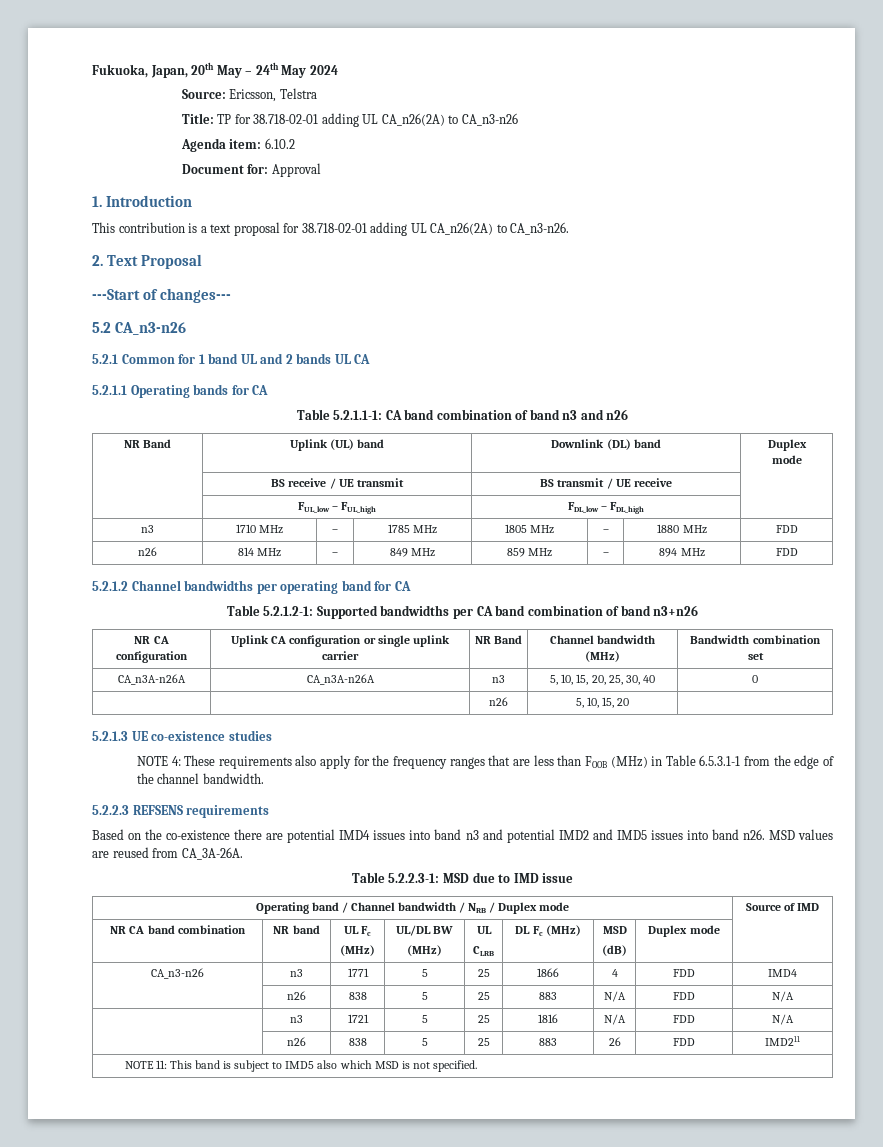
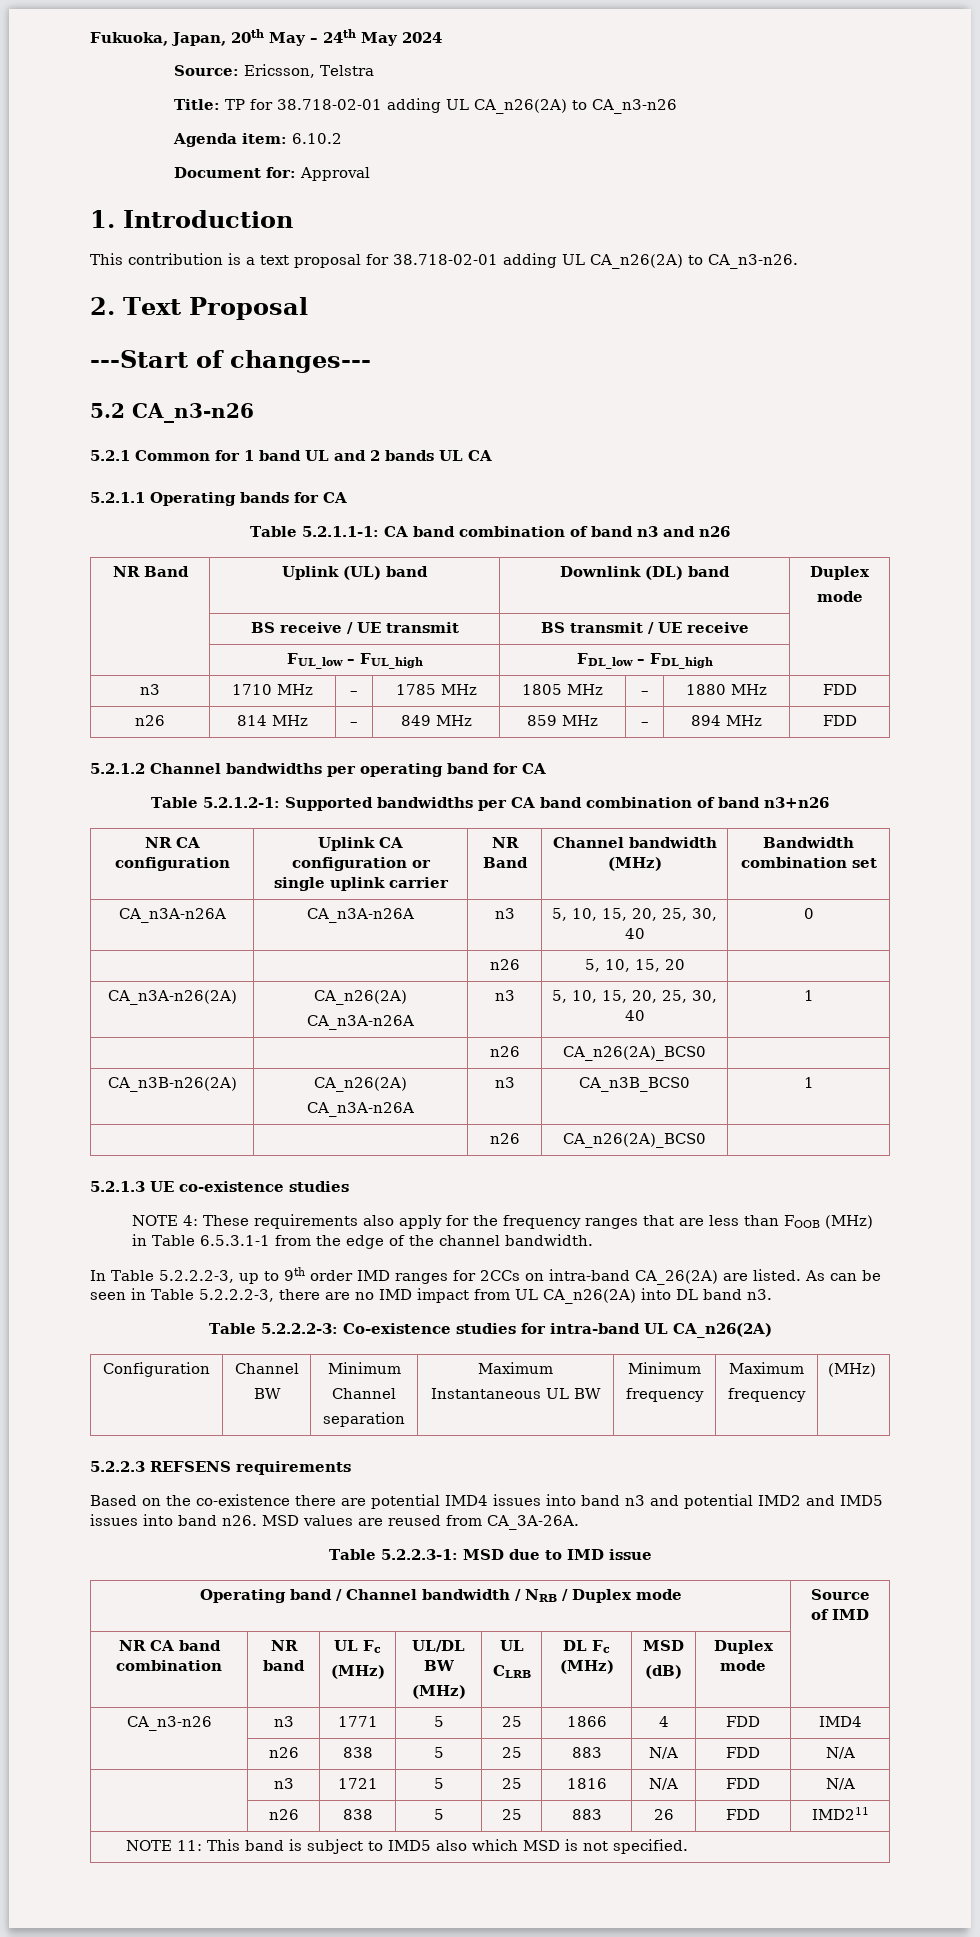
(630, 702) none -> [107,990,237,1005] [314,990,407,1005] [307,1015,414,1030] [494,990,515,1001] [552,990,717,1003] [624,1010,645,1021] [803,990,814,1001] [489,1046,520,1057] [563,1046,706,1061] [107,1077,237,1092] [314,1077,407,1092] [307,1102,414,1117] [494,1077,515,1088] [579,1077,690,1092] [803,1077,814,1088] [489,1133,520,1144] [563,1133,706,1148] // CA_n3A-n26(2A) | CA_n26(2A) // CA_n3A-n26A | n3 | 5, 10, 15, 20, 25, 30, 40 | 1 // | | n26 | CA_n26(2A)_BCS0 | // CA_n3B-n26(2A) | CA_n26(2A) // CA_n3A-n26A | n3 | CA_n3B_BCS0 | 1 // | | n26 | CA_n26(2A)_BCS0 |
(264, 778) none -> [90,1267,881,1285] [90,1288,772,1304] [208,1323,772,1338] [103,1362,210,1377] [234,1363,299,1374] [253,1388,281,1399] [327,1362,401,1374] [332,1388,396,1399] [323,1412,405,1427] [478,1362,553,1374] [431,1388,601,1399] [628,1362,701,1374] [626,1388,704,1402] [729,1362,804,1374] [728,1388,806,1402] [827,1363,876,1377] // In Table 5.2.2.2-3, up to 9th order IMD ranges for 2CCs on intra-band CA_26(2A) are listed. As can be seen in Table 5.2.2.2-3, there are no IMD impact from UL CA_n26(2A) into DL band n3. // Table 5.2.2.2-3: Co-existence studies for intra-band UL CA_n26(2A) // Configuration | Channel // BW | Minimum // Channel // separation | Maximum // Instantaneous UL BW | Minimum // frequency | Maximum // frequency | (MHz)

